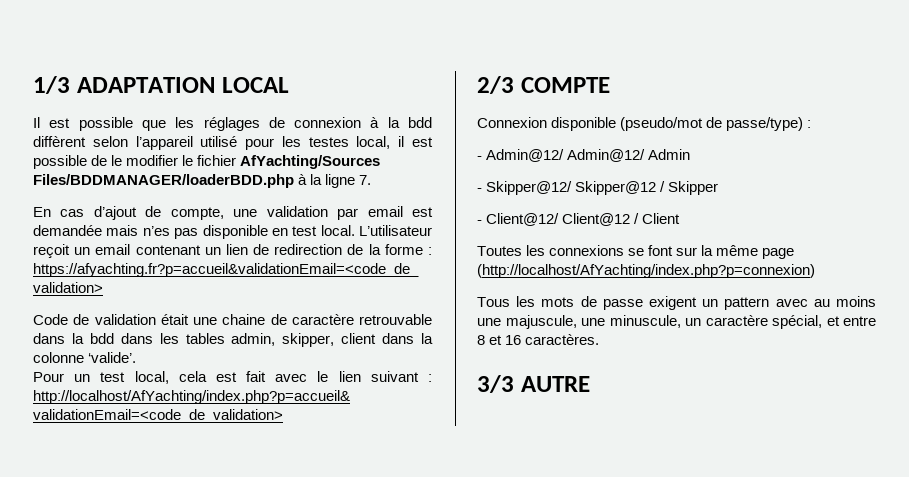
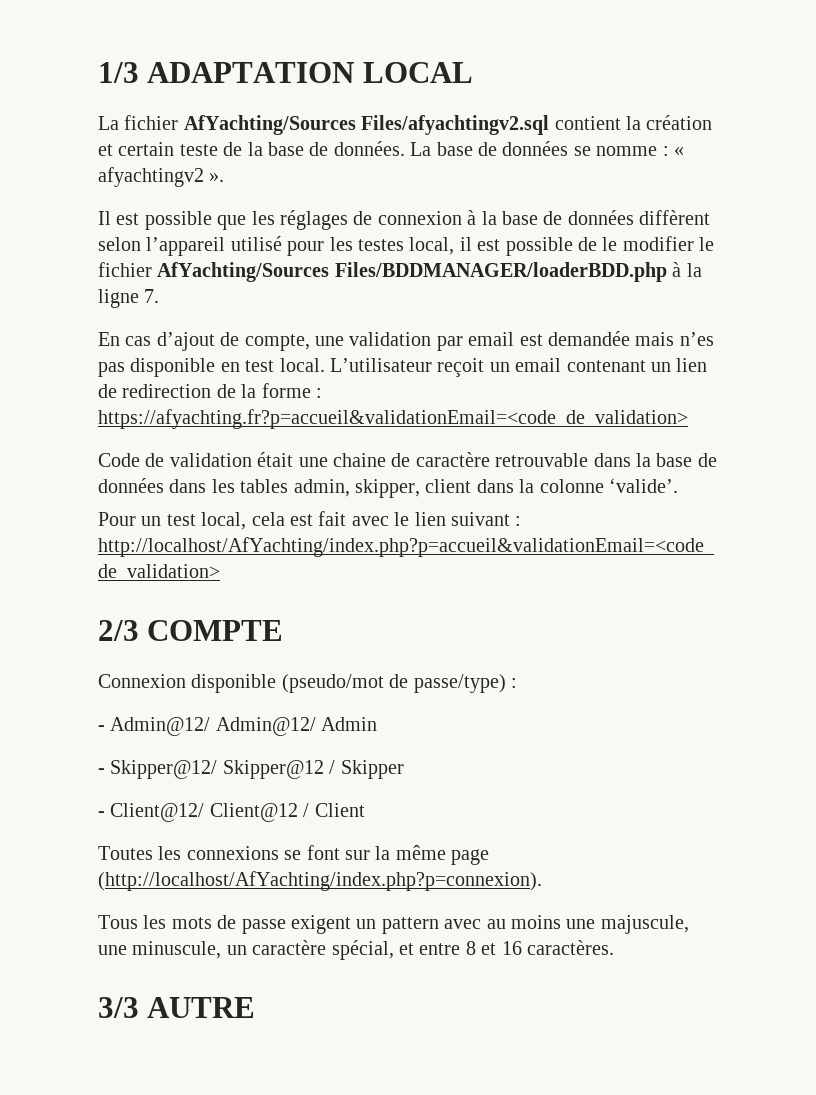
(289, 85) none -> [98,115,713,135] [98,141,684,156] [98,167,225,187] // La fichier AfYachting/Sources Files/afyachtingv2.sql contient la création et certain teste de la base de données. La base de données se nomme : « afyachtingv2 ».
[408,117,433,128] bdd -> [501,210,634,225] base de données
[89,333,114,344] bdd -> [656,453,717,467] [98,478,164,493] base de données
[477,264,815,278] (http://localhost/AfYachting/index.php?p=connexion) -> [98,871,542,891] (http://localhost/AfYachting/index.php?p=connexion).

